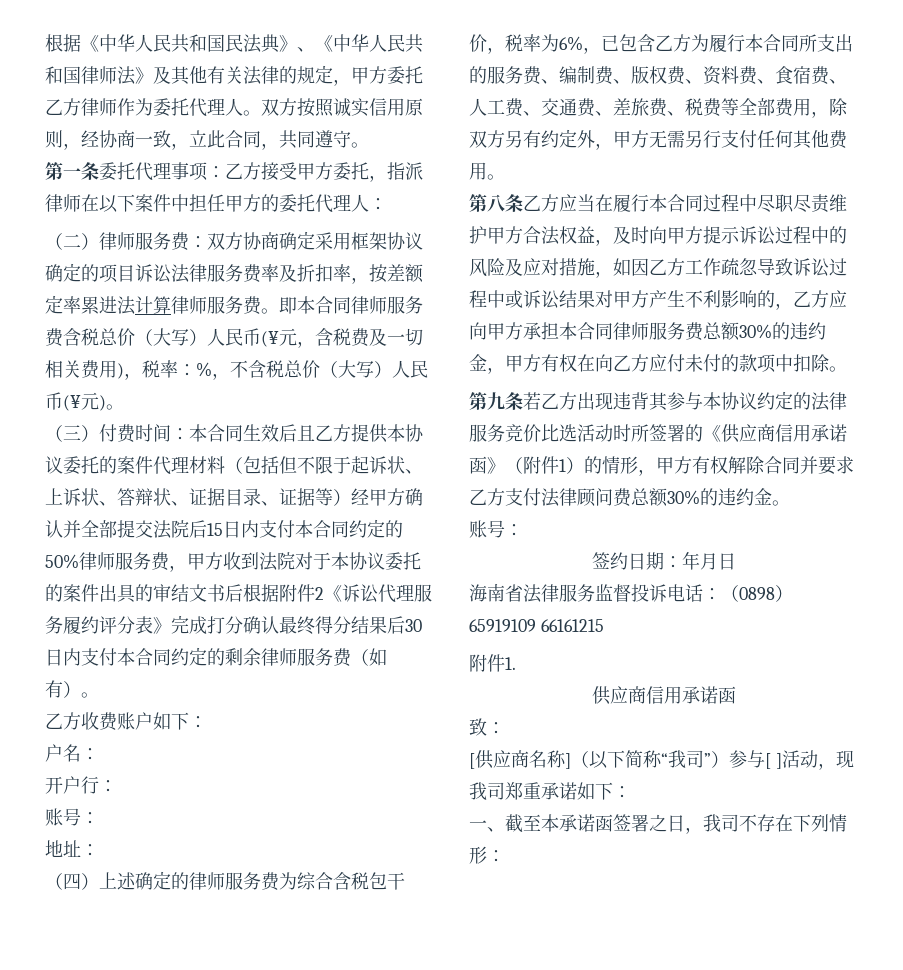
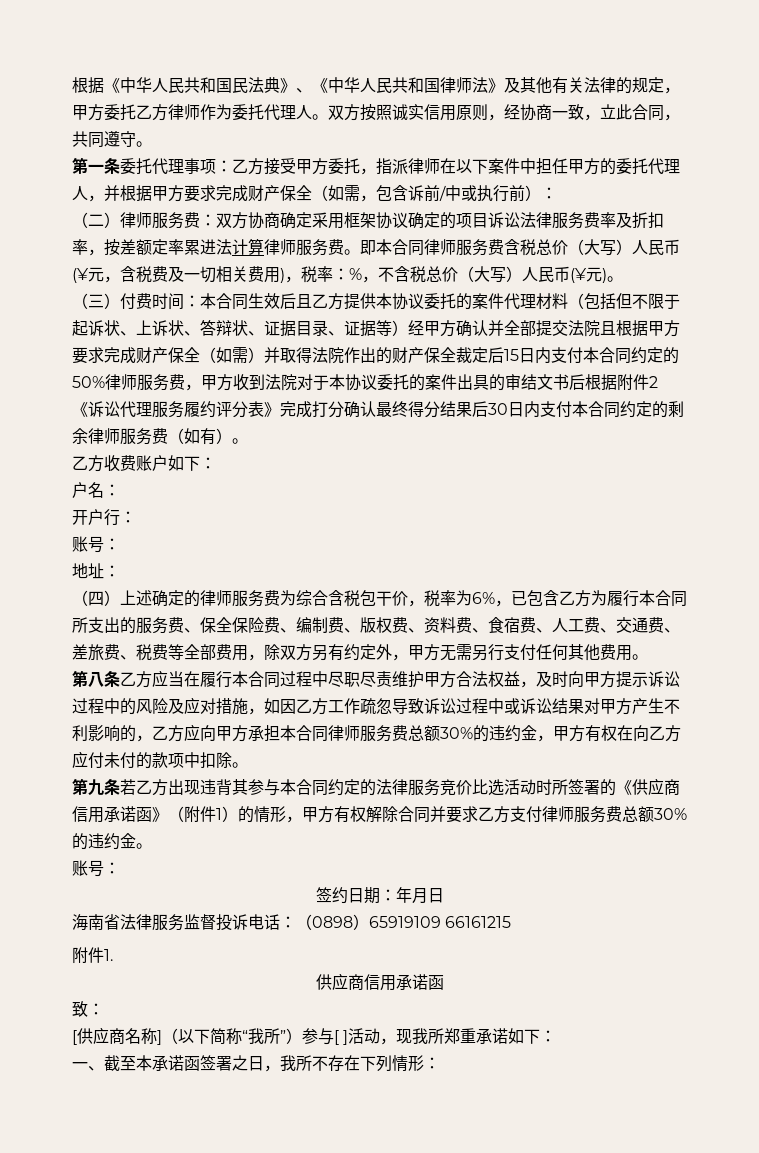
(369, 203) none -> [88,185,541,202] ，并根据甲方要求完成财产保全（如需，包含诉前/中或执行前）
(189, 529) none -> [600,320,680,337] [72,347,488,364] 且根据甲方要求完成财产保全（如需）并取得法院作出的财产保全裁定
(559, 81) none -> [200,617,296,633] 保全保险费、
[721,392,757,410] 协议 -> [296,779,328,796] 合同
[541,488,613,507] 法律顾问 -> [542,806,606,823] 律师服务
[686,750,704,768] 司 -> [264,1028,280,1044] 所
[487,782,505,800] 司 -> [428,1028,445,1044] 所
[721,814,739,832] 司 -> [296,1055,312,1071] 所

